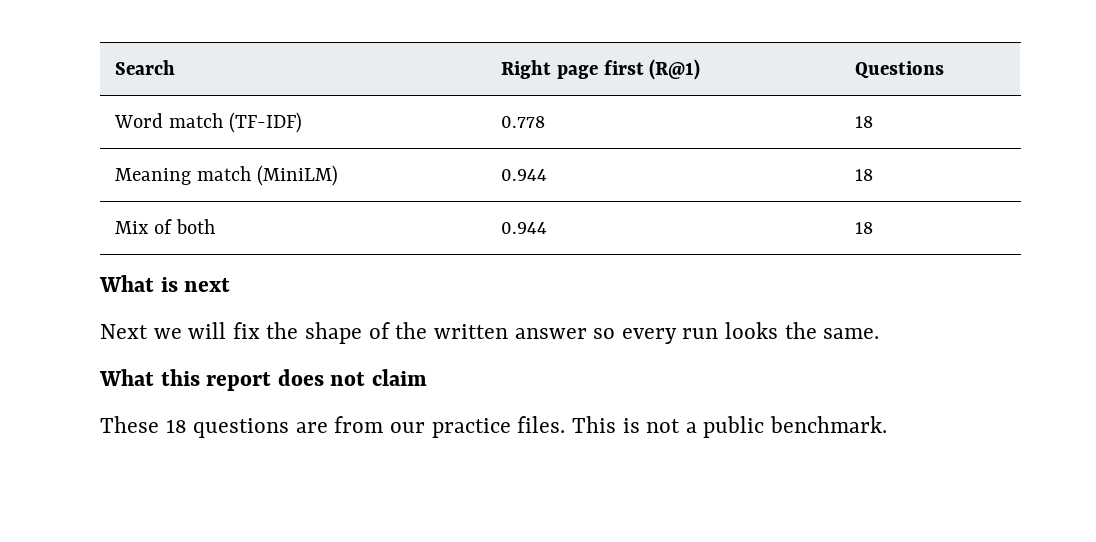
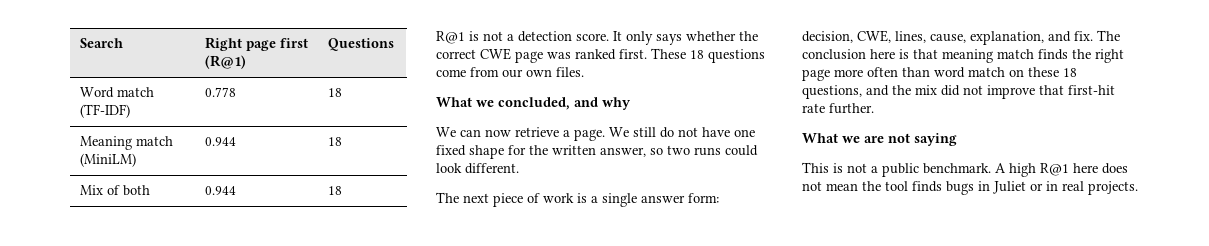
[99,275,231,292] [100,322,880,344] [99,369,428,391] What is next // Next we will fix the shape of the written answer so every run looks the same. // What this report does not claim // -> [436,31,758,45] [436,48,647,63] R@1 is not a detection score. It only says whether the correct CWE page was ranked first.
[295,422,328,433] are -> [436,69,466,77] come
[431,418,511,438] practice -> [526,69,552,77] own
(566, 424) none -> [436,97,631,110] [436,127,755,141] [436,145,758,159] [436,163,519,174] [436,192,719,207] [802,30,1120,45] [802,49,1124,63] [802,67,1077,81] [802,85,1115,99] [802,103,874,114] [802,133,957,146] // What we concluded, and why // We can now retrieve a page. We still do not have one fixed shape for the written answer, so two runs could look different. // The next piece of work is a single answer form: decision, CWE, lines, cause, explanation, and fix. The conclusion here is that meaning match finds the right page more often than word match on these 18 questions, and the mix did not improve that first-hit rate further. // What we are not saying //
(887, 424) none -> [995,163,1128,177] [802,181,1138,195] A high R@1 here does not mean the tool finds bugs in Juliet or in real projects.

